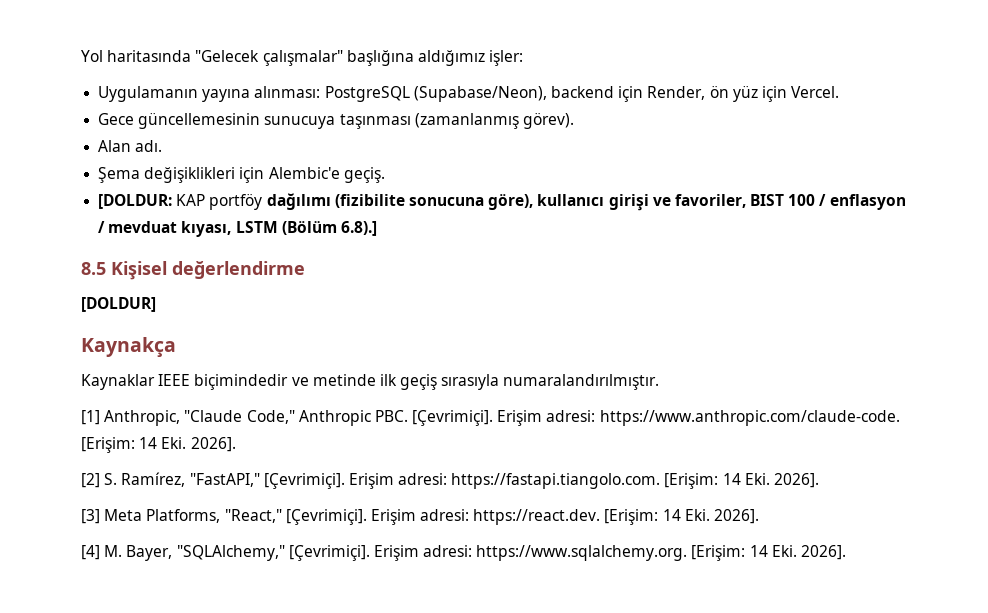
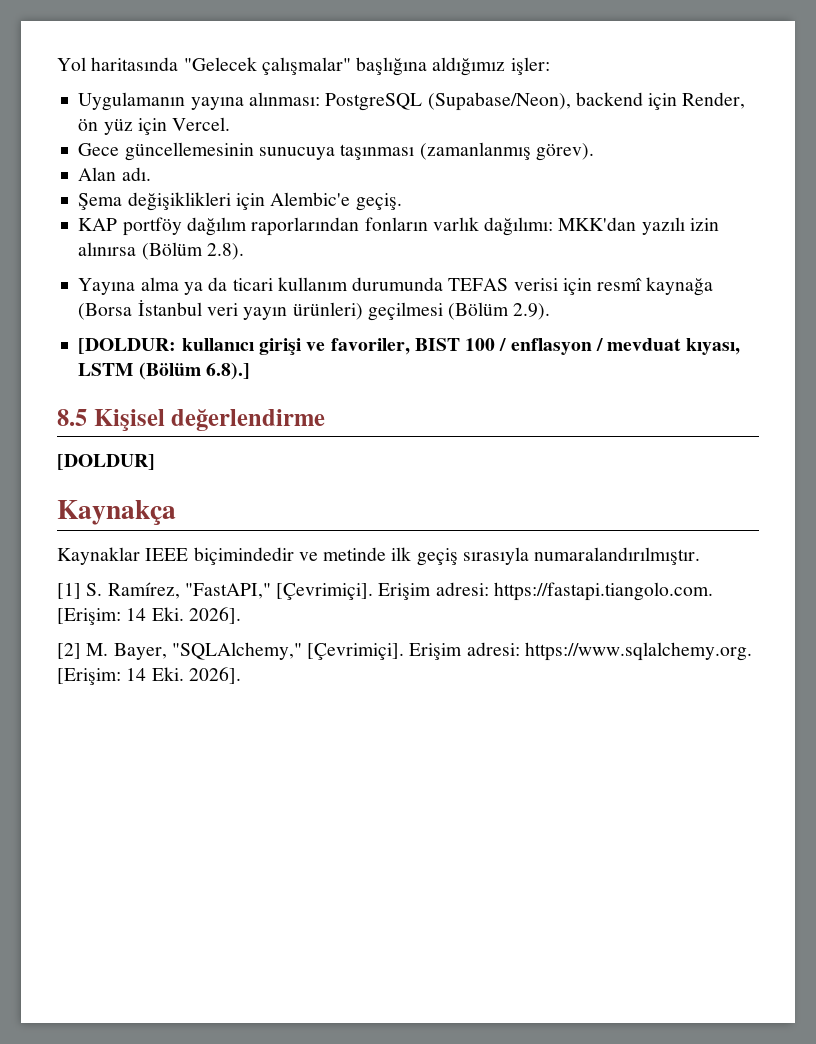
[98,194,173,209] [DOLDUR: -> (402, 202) none
[266,193,534,210] dağılımı (fizibilite sonucuna göre), -> [186,217,719,236] [78,242,244,260] [78,277,714,296] [78,300,551,321] [78,338,177,354] dağılım raporlarından fonların varlık dağılımı: MKK'dan yazılı izin alınırsa (Bölüm 2.8). // Yayına alma ya da ticari kullanım durumunda TEFAS verisi için resmî kaynağa (Borsa İstanbul veri yayın ürünleri) geçilmesi (Bölüm 2.9). // [DOLDUR:
[104,410,900,426] [81,437,236,453] [81,473,100,488] Anthropic, "Claude Code," Anthropic PBC. [Çevrimiçi]. Erişim adresi: https://www.anthropic.com/claude-code. [Erişim: 14 Eki. 2026]. // [2] -> (81, 591) none
[81,509,760,525] [81,545,100,560] [3] Meta Platforms, "React," [Çevrimiçi]. Erişim adresi: https://react.dev. [Erişim: 14 Eki. 2026]. // [4] -> [57,643,81,659] [2]

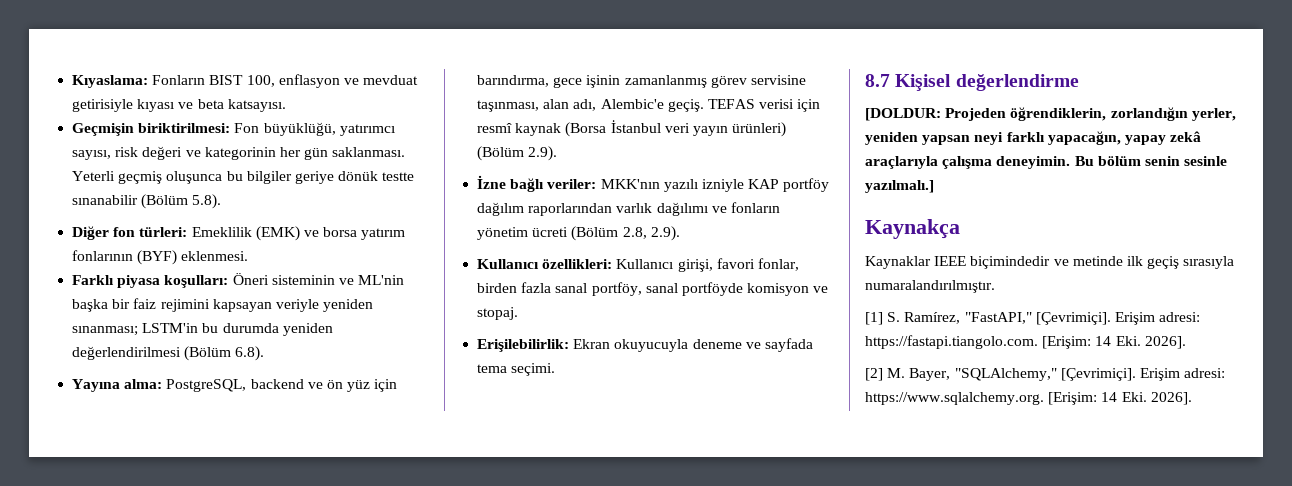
[57,57,550,76] [78,92,746,111] [78,117,231,135] [78,142,594,161] [78,167,151,181] [78,192,402,211] [78,217,719,236] [78,242,244,260] [78,277,444,295] Yol haritasında "Gelecek çalışmalar" başlığına aldığımız işler: // Uygulamanın yayına alınması: PostgreSQL (Supabase/Neon), backend için Render, ön yüz için Vercel. // Gece güncellemesinin sunucuya taşınması (zamanlanmış görev). // Alan adı. // Şema değişiklikleri için Alembic'e geçiş. // KAP portföy dağılım raporlarından fonların varlık dağılımı: MKK'dan yazılı izin alınırsa (Bölüm 2.8). // Yayına alma ya da ticari kullanım durumunda -> [72,74,419,88] [72,99,286,112] [72,122,396,136] [72,146,406,160] [72,171,415,184] [72,194,222,209] [72,226,406,241] [72,250,249,265] [72,273,405,288] [72,298,374,312] [72,323,333,336] [72,346,265,361] [72,379,398,392] [477,75,806,88] [477,99,704,112] Kıyaslama: Fonların BIST 100, enflasyon ve mevduat getirisiyle kıyası ve beta katsayısı. // Geçmişin biriktirilmesi: Fon büyüklüğü, yatırımcı sayısı, risk değeri ve kategorinin her gün saklanması. Yeterli geçmiş oluşunca bu bilgiler geriye dönük testte sınanabilir (Bölüm 5.8). // Diğer fon türleri: Emeklilik (EMK) ve borsa yatırım fonlarının (BYF) eklenmesi. // Farklı piyasa koşulları: Öneri sisteminin ve ML'nin başka bir faiz rejimini kapsayan veriyle yeniden sınanması; LSTM'in bu durumda yeniden değerlendirilmesi (Bölüm 6.8). // Yayına alma: PostgreSQL, backend ve ön yüz için barındırma, gece işinin zamanlanmış görev servisine taşınması, alan adı, Alembic'e geçiş.
[646,277,714,296] kaynağa -> [515,123,562,136] kaynak
[367,302,443,321] geçilmesi -> (787, 129) none
[78,338,741,355] [78,362,250,380] [57,409,326,431] [57,454,155,470] [DOLDUR: kullanıcı girişi ve favoriler, BIST 100 / enflasyon / mevduat kıyası, LSTM (Bölüm 6.8).] // 8.5 Kişisel değerlendirme // [DOLDUR] -> [477,175,830,192] [477,202,780,216] [477,226,680,241] [477,258,799,272] [477,282,829,296] [477,307,519,320] [477,338,813,352] [477,363,556,376] [865,74,1079,91] [865,107,1236,121] [865,131,1202,145] [865,156,1228,169] [865,180,934,193] İzne bağlı veriler: MKK'nın yazılı izniyle KAP portföy dağılım raporlarından varlık dağılımı ve fonların yönetim ücreti (Bölüm 2.8, 2.9). // Kullanıcı özellikleri: Kullanıcı girişi, favori fonlar, birden fazla sanal portföy, sanal portföyde komisyon ve stopaj. // Erişilebilirlik: Ekran okuyucuyla deneme ve sayfada tema seçimi. // 8.7 Kişisel değerlendirme // [DOLDUR: Projeden öğrendiklerin, zorlandığın yerler, yeniden yapsan neyi farklı yapacağın, yapay zekâ araçlarıyla çalışma deneyimin. Bu bölüm senin sesinle yazılmalı.]

